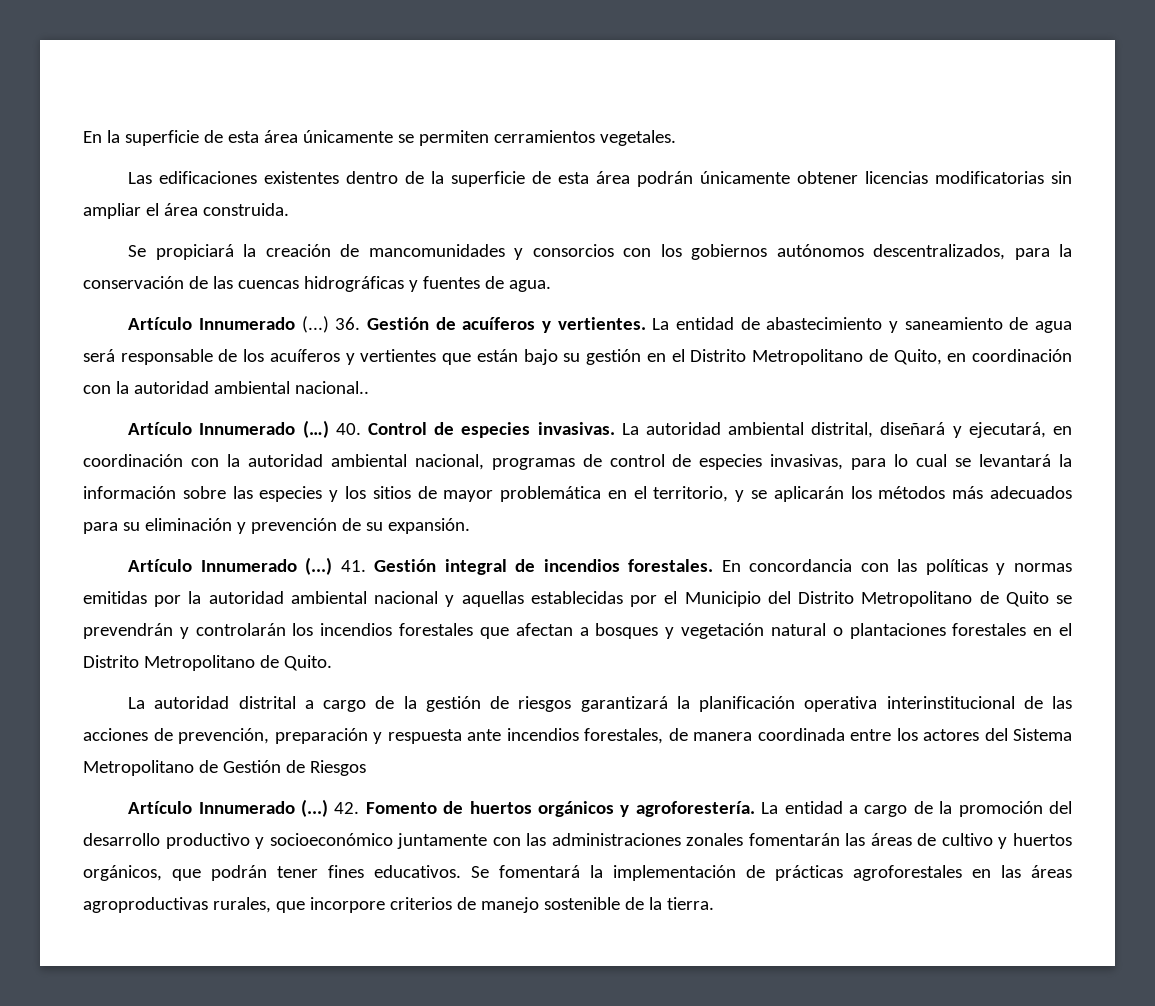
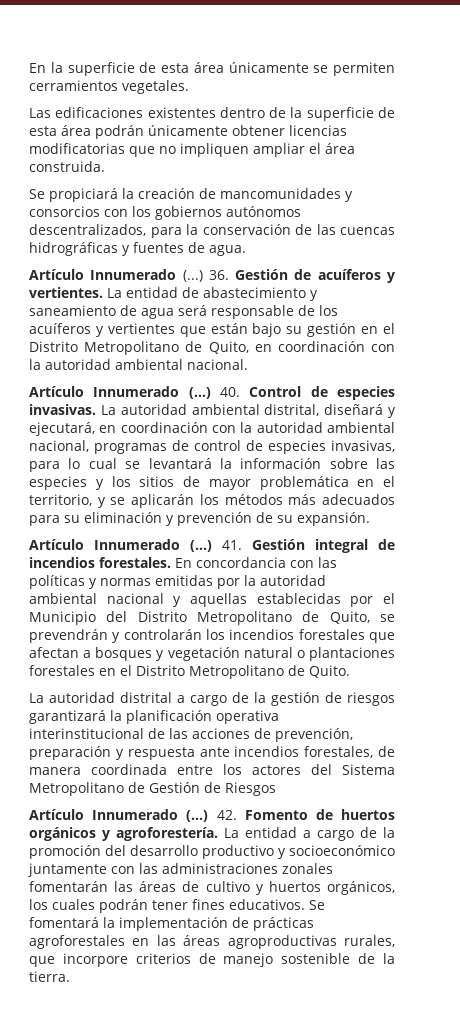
[1050,171,1072,184] sin -> [129,143,249,157] que no impliquen
[294,381,369,394] nacional.. -> [187,359,248,370] nacional.
[1005,591,1049,607] Quito -> [329,611,370,624] Quito,
[172,869,201,881] que -> [29,899,95,910] los cuales

